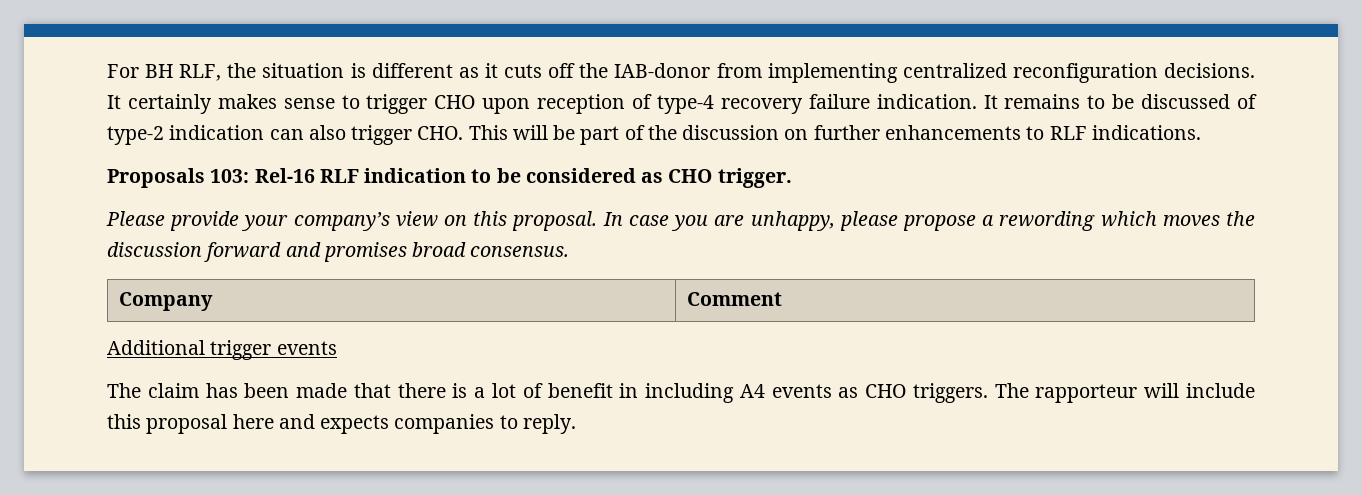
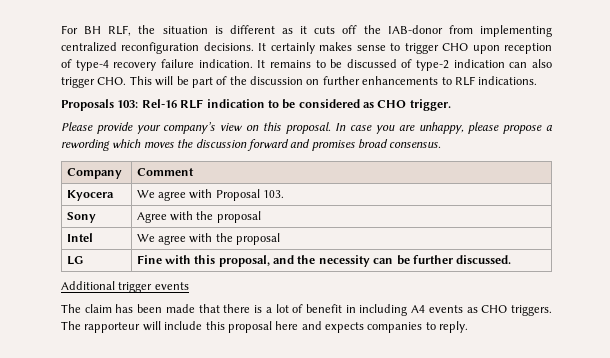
(782, 299) none -> [66,190,114,201] [136,189,285,201] [66,212,96,223] [136,211,261,223] [66,233,93,242] [136,233,281,245] [66,256,83,265] [136,255,512,267] // Kyocera | We agree with Proposal 103. // Sony | Agree with the proposal // Intel | We agree with the proposal // LG | Fine with this proposal, and the necessity can be further discussed.

